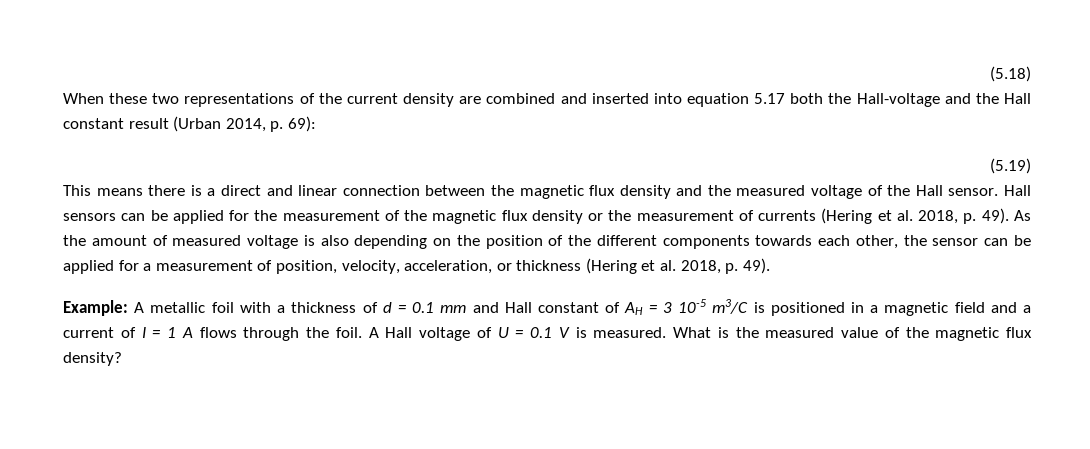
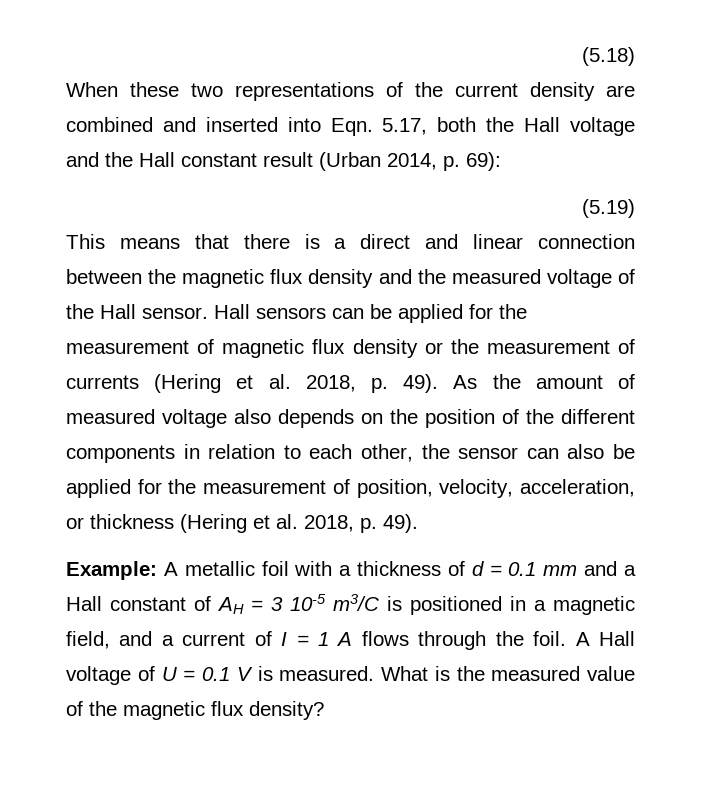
[686,93,940,107] equation 5.17 both the Hall-voltage -> [330,117,636,136] Eqn. 5.17, both the Hall voltage
(143, 192) none -> [194,234,229,249] that
[404,210,428,221] the -> (215, 346) none
[303,235,428,249] is also depending -> [234,409,354,428] also depends
[755,235,813,246] towards -> [183,444,301,459] in relation to
[1014,235,1032,246] [63,260,152,274] be applied for a -> [567,444,636,459] [66,479,197,498] also be applied for the
(499, 307) none -> [624,565,637,576] a
[954,302,985,313] field -> [66,631,110,649] field,

